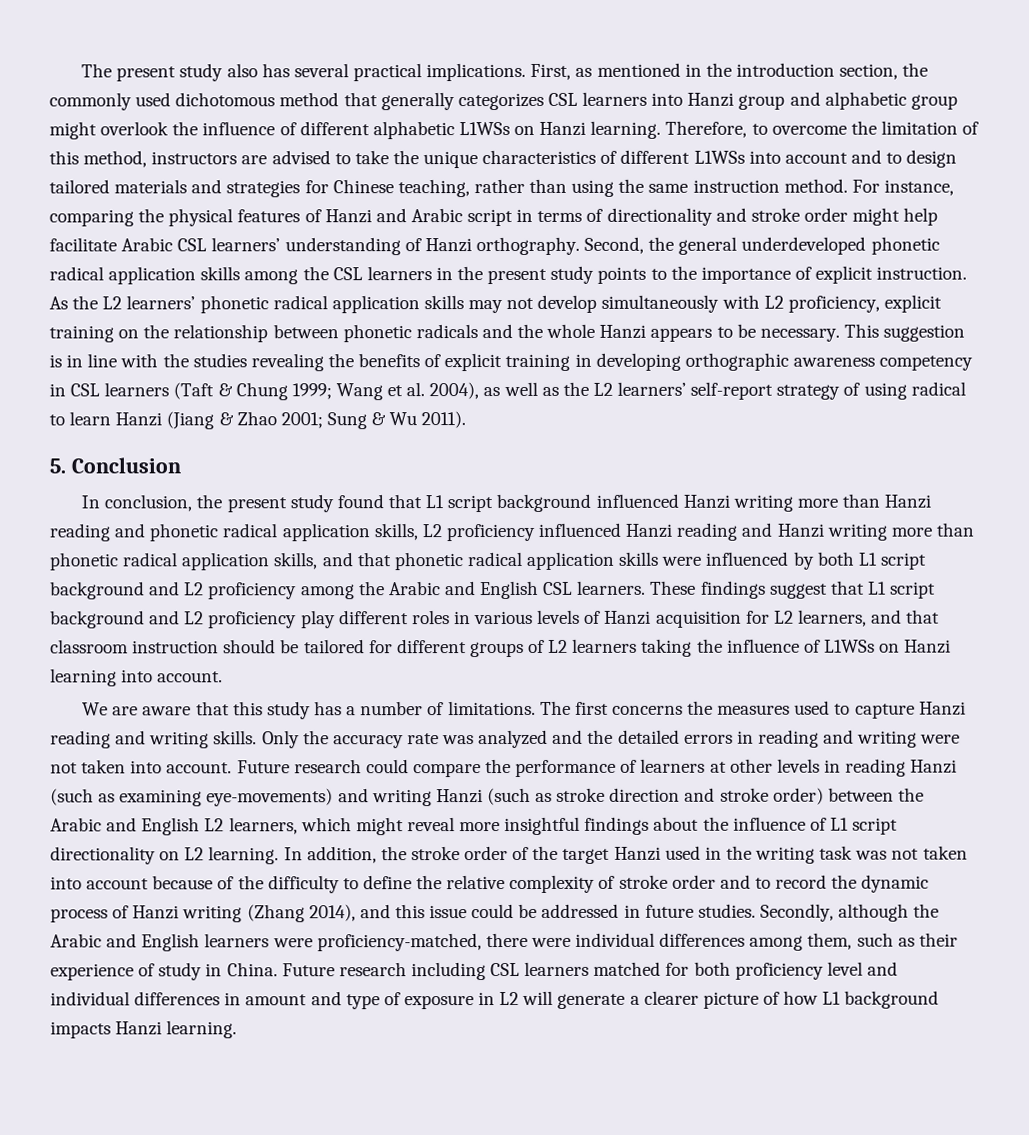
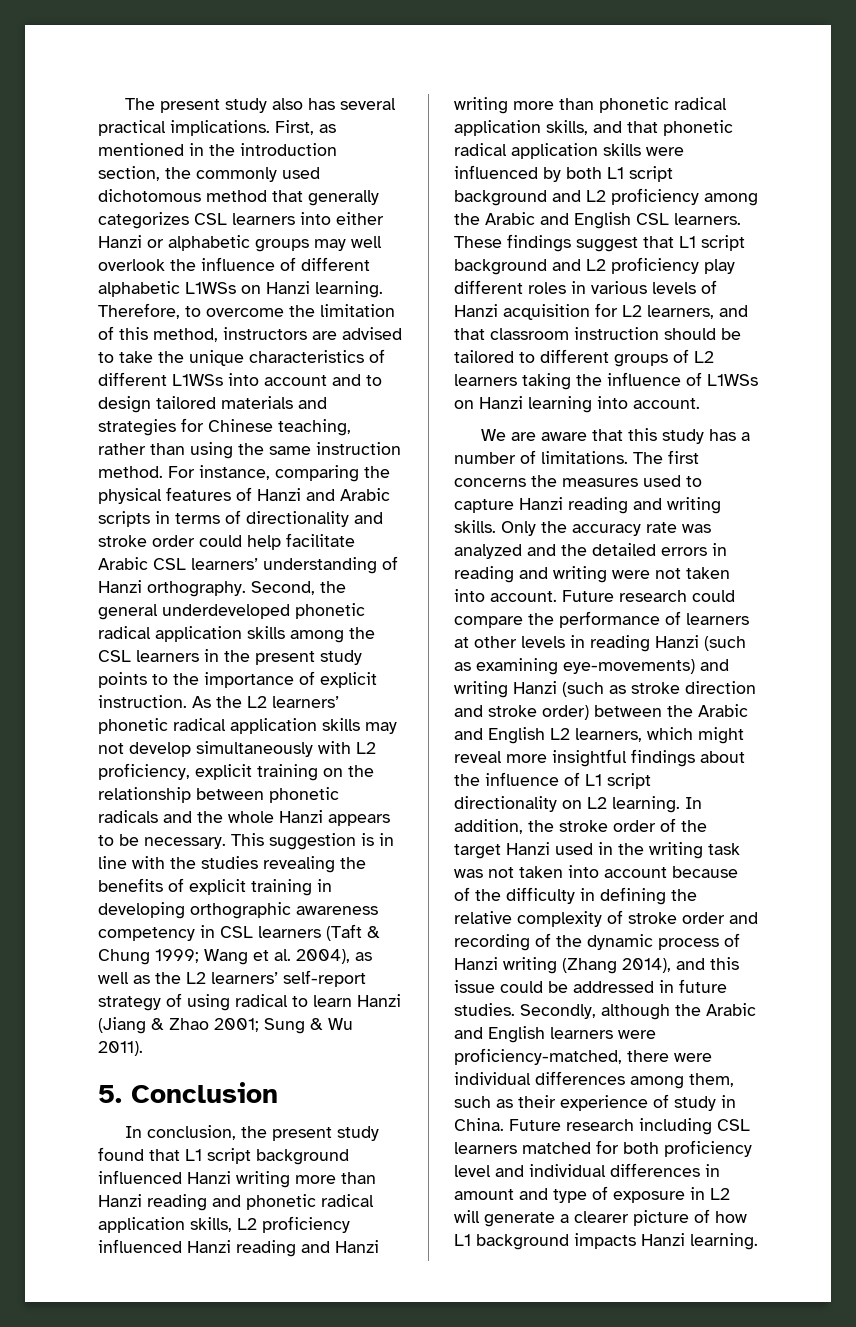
[687,91,958,110] [49,121,97,140] Hanzi group and alphabetic group might -> [336,212,384,225] [98,235,382,252] either Hanzi or alphabetic groups may well
[467,209,514,227] script -> [98,511,150,527] scripts
[852,207,901,226] might -> [199,535,242,547] could
[368,640,393,654] for -> [519,352,535,363] to
[342,875,412,890] to define -> [580,887,666,905] in defining
[754,874,828,889] to record -> [454,933,551,951] recording of

